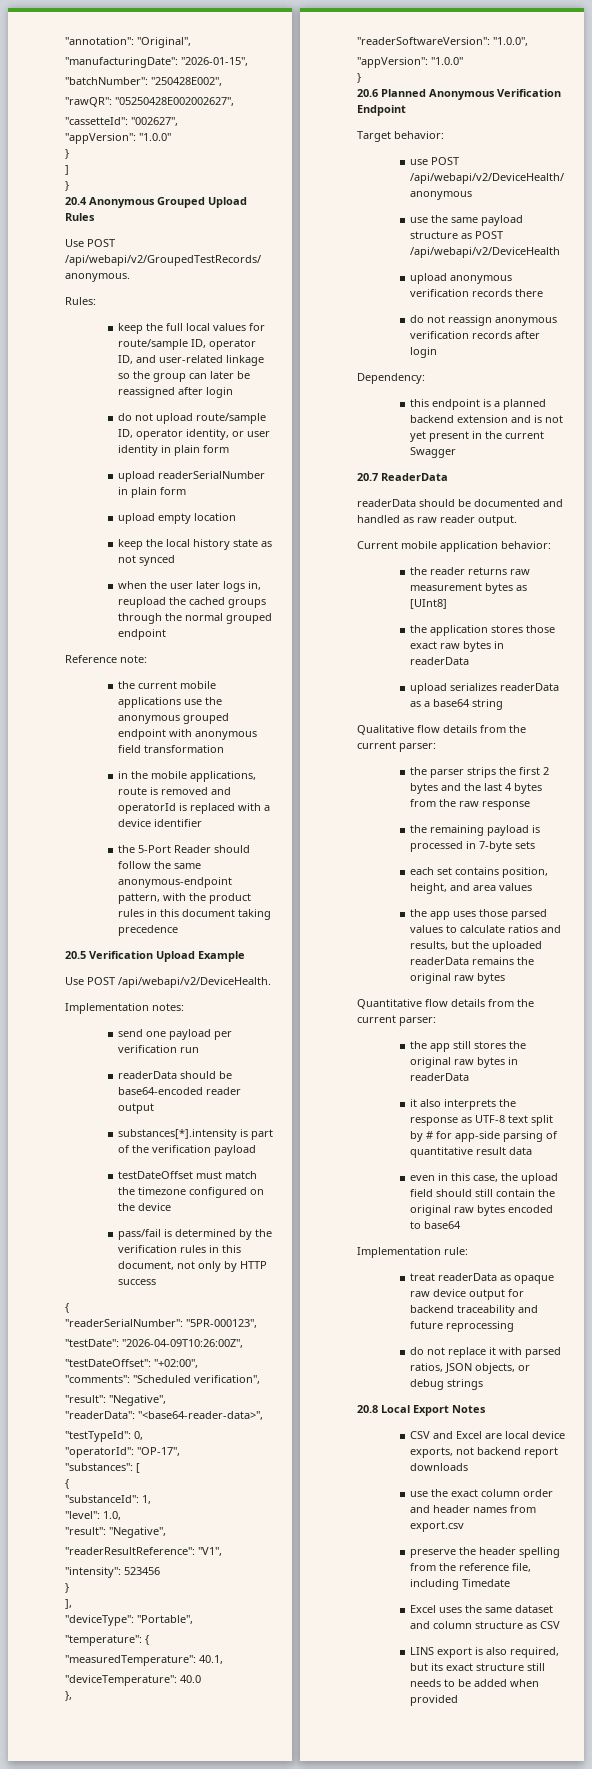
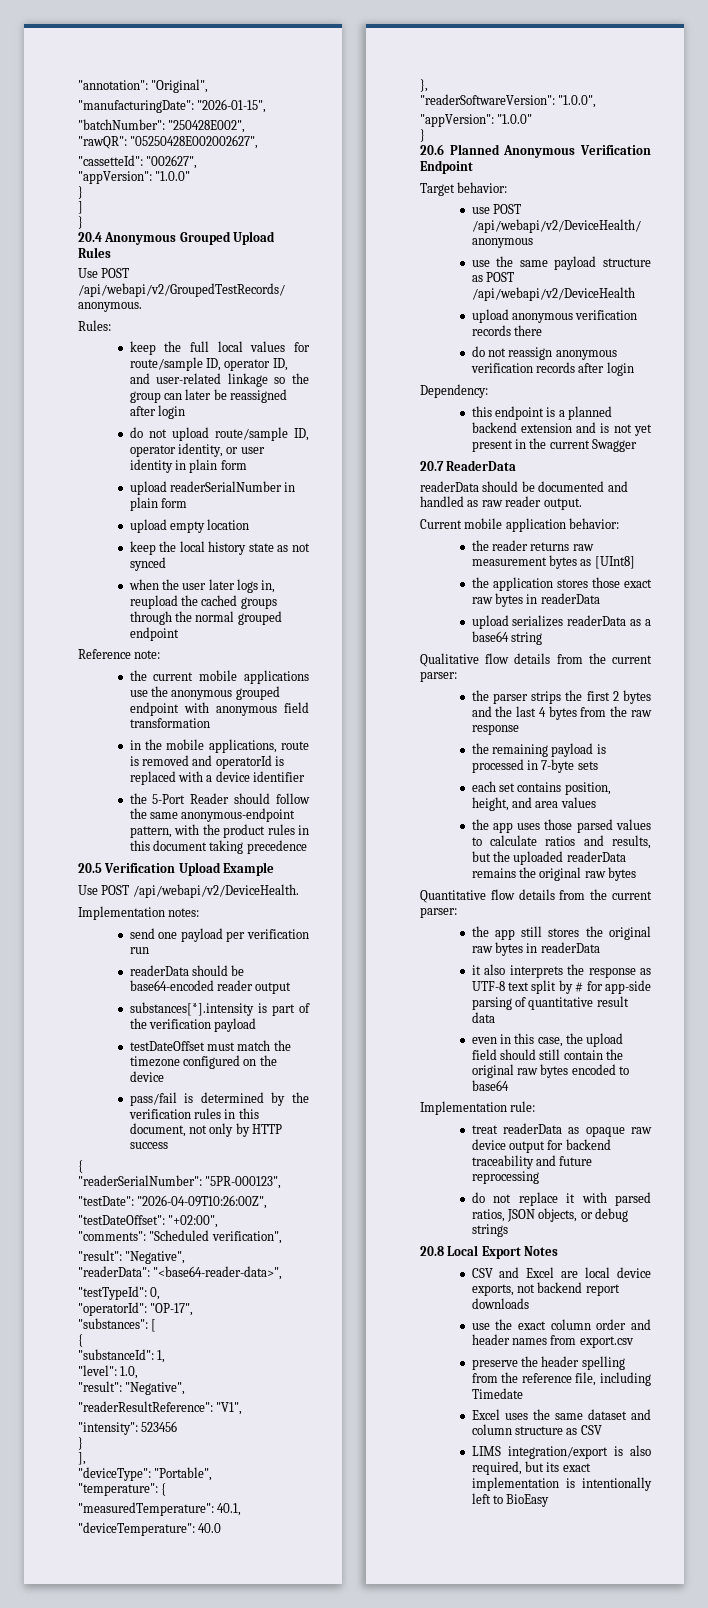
[409,1647,472,1658] LINS export -> [471,1446,608,1459] LIMS integration/export
[475,1663,545,1671] [409,1679,539,1687] [409,1695,458,1706] structure still needs to be added when provided -> [471,1477,652,1491] [471,1493,550,1507] implementation is intentionally left to BioEasy

